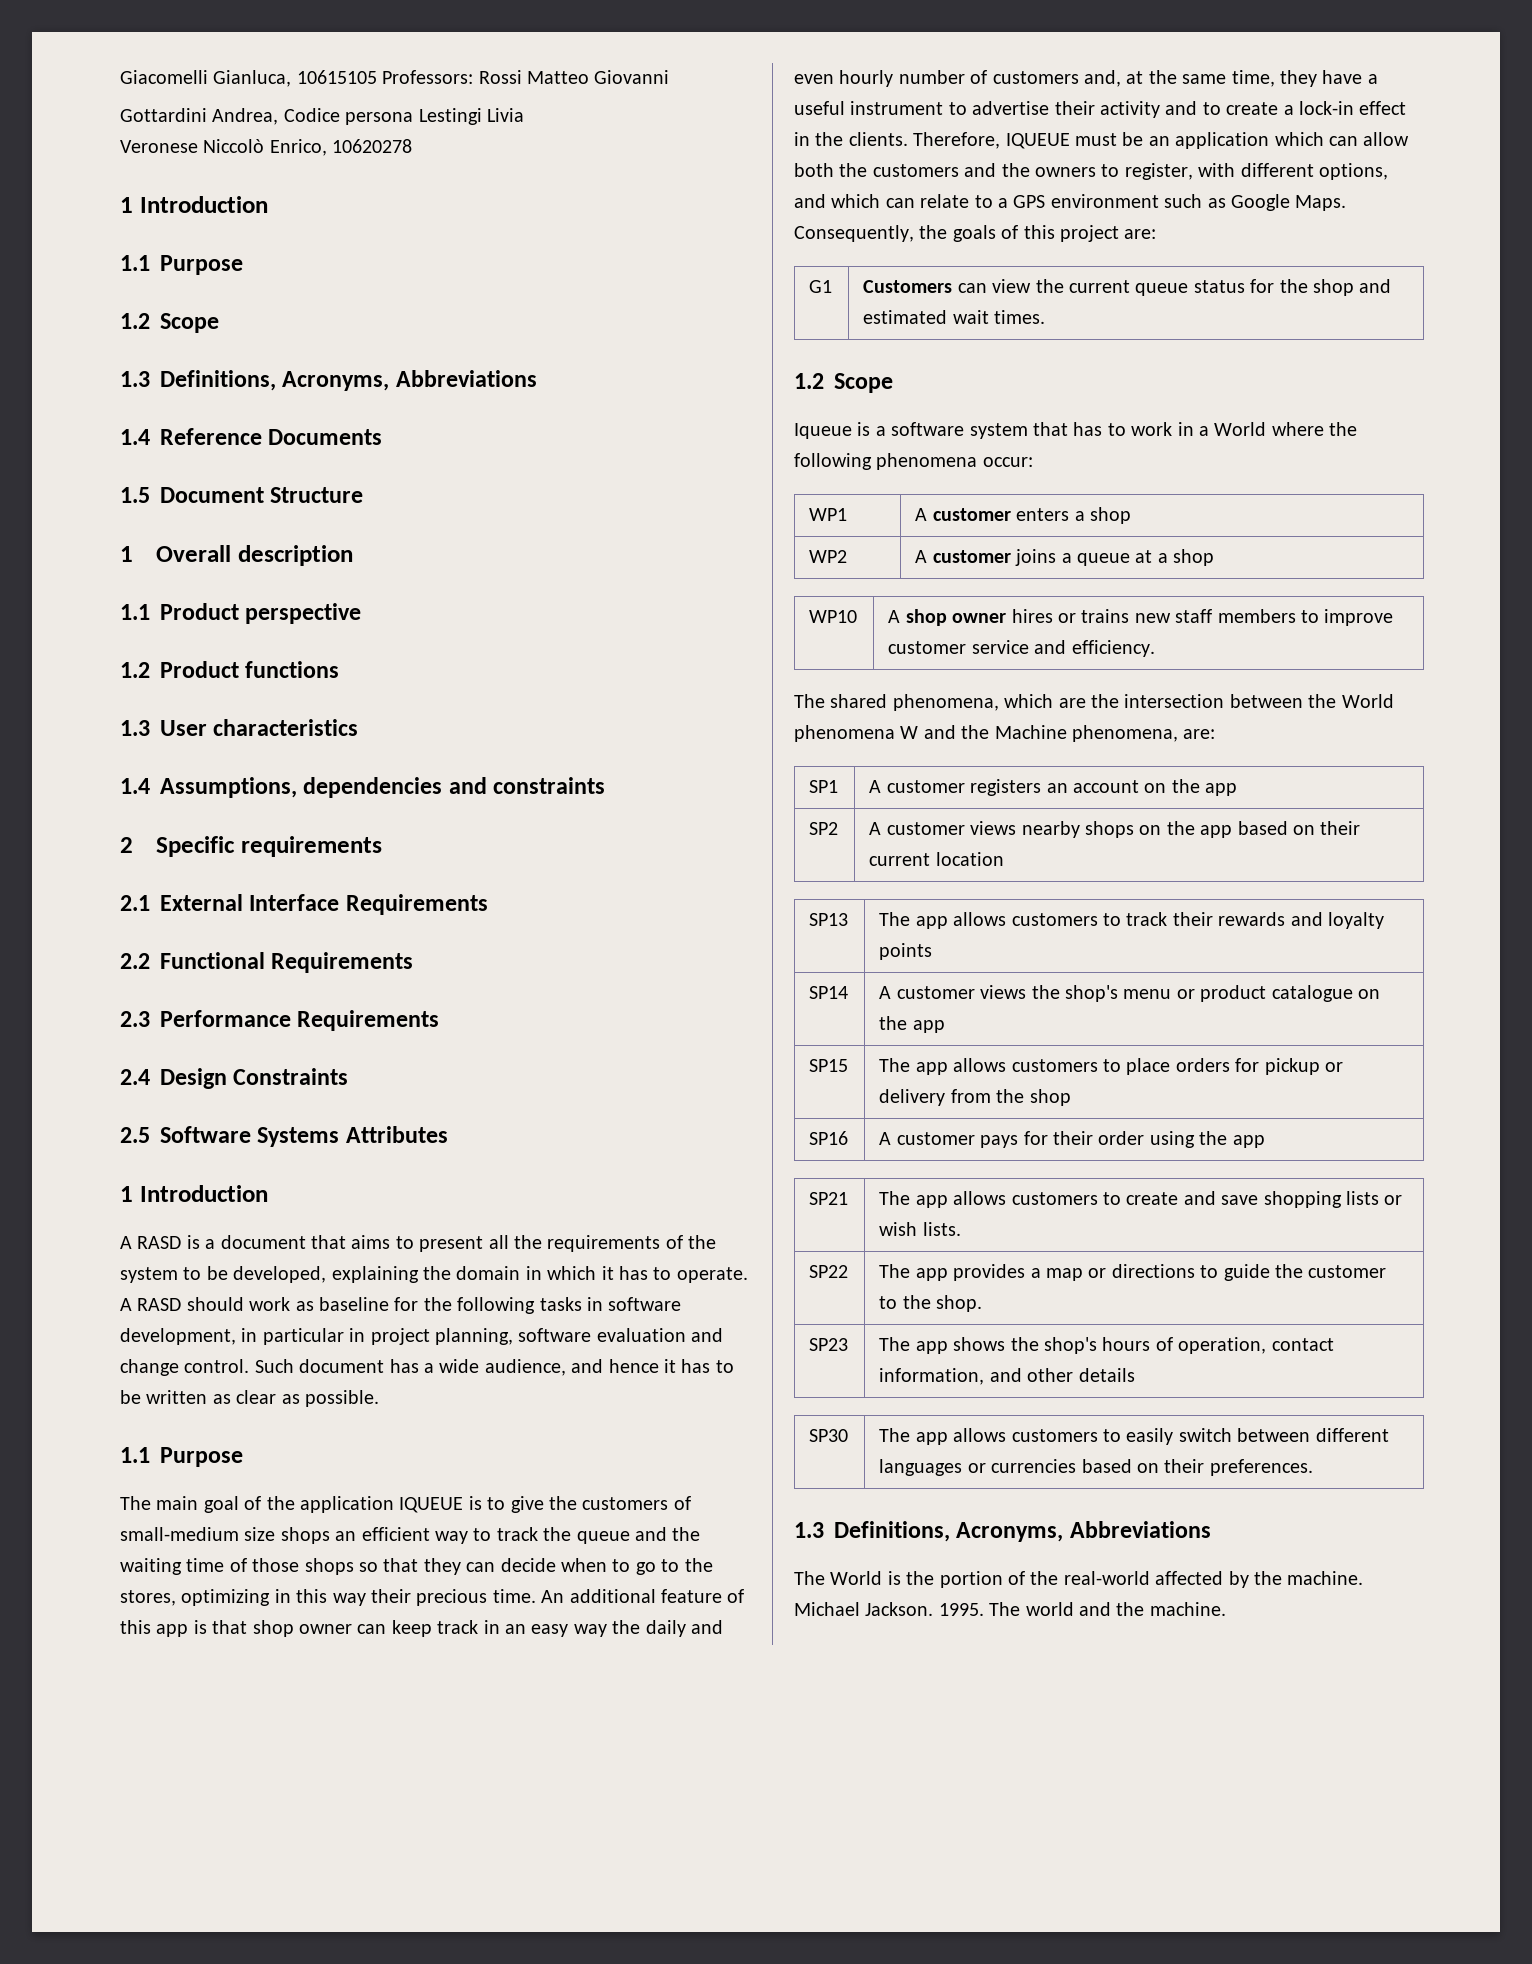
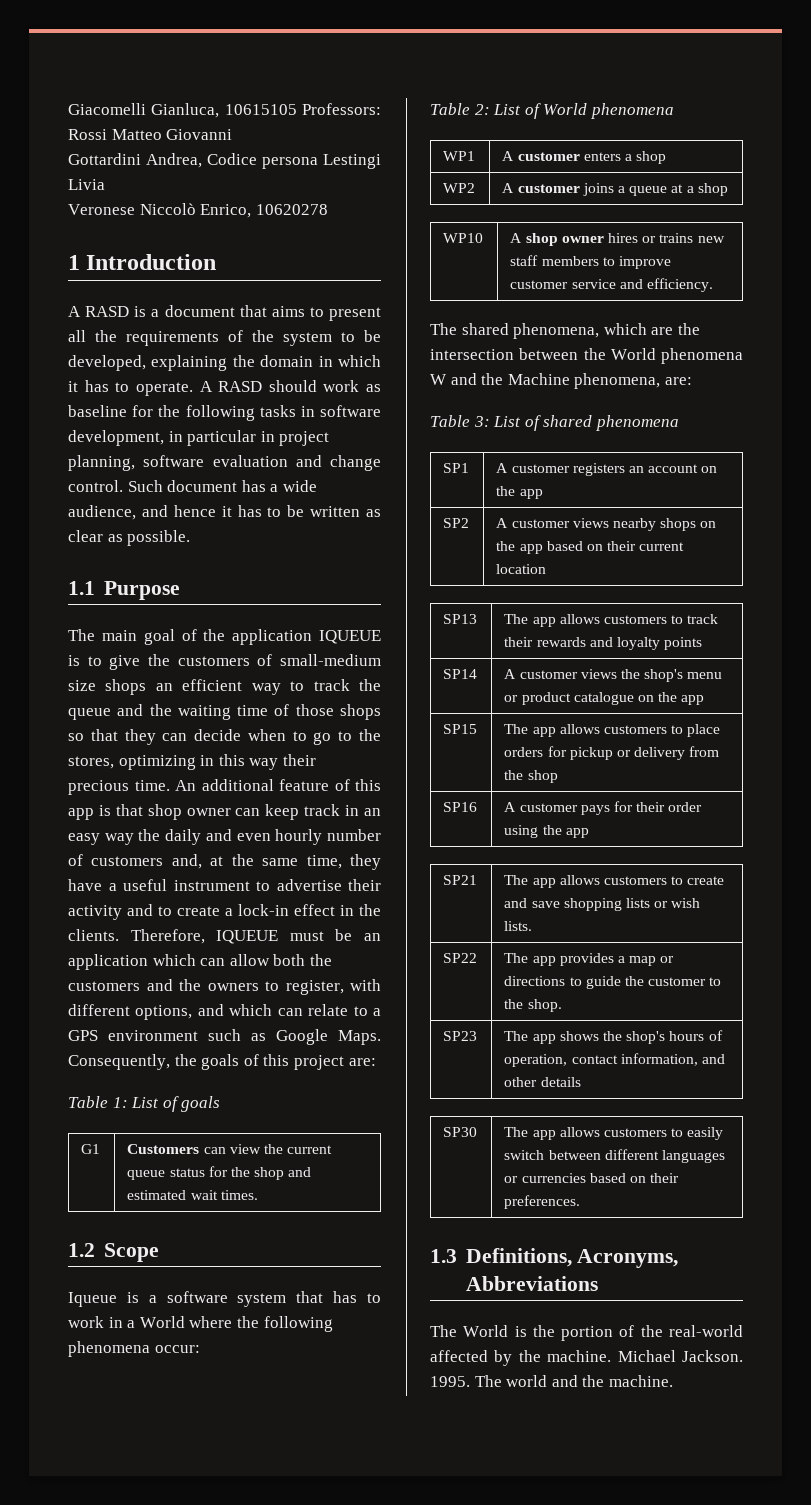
[120,255,243,275] [120,313,219,333] [120,370,537,391] [120,428,383,445] [120,487,364,503] [120,545,354,566] [120,603,362,624] [120,661,340,678] [120,719,359,736] [120,777,606,798] [120,836,383,857] [120,894,488,915] [120,952,414,973] [120,1010,440,1031] [120,1068,349,1089] [120,1126,448,1147] [120,1185,268,1202] // 1.1 Purpose // 1.2 Scope // 1.3 Definitions, Acronyms, Abbreviations // 1.4 Reference Documents // 1.5 Document Structure // 1 Overall description // 1.1 Product perspective // 1.2 Product functions // 1.3 User characteristics // 1.4 Assumptions, dependencies and constraints // 2 Specific requirements // 2.1 External Interface Requirements // 2.2 Functional Requirements // 2.3 Performance Requirements // 2.4 Design Constraints // 2.5 Software Systems Attributes // 1 Introduction -> (217, 262) none
(1157, 234) none -> [68,1096,221,1112] // Table 1: List of goals
(1033, 462) none -> [430,103,674,119] // Table 2: List of World phenomena
(1216, 734) none -> [430,415,679,431] // Table 3: List of shared phenomena

